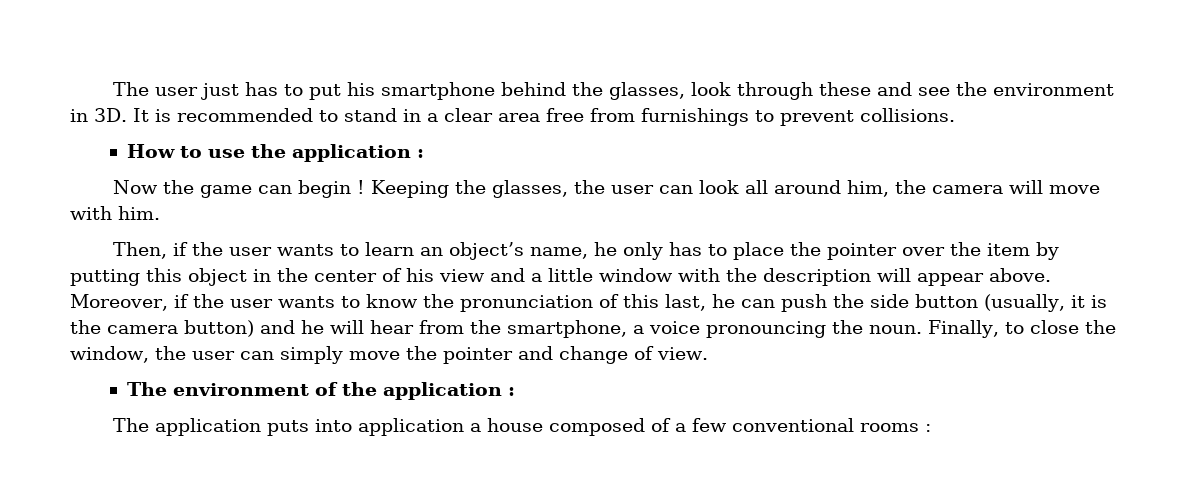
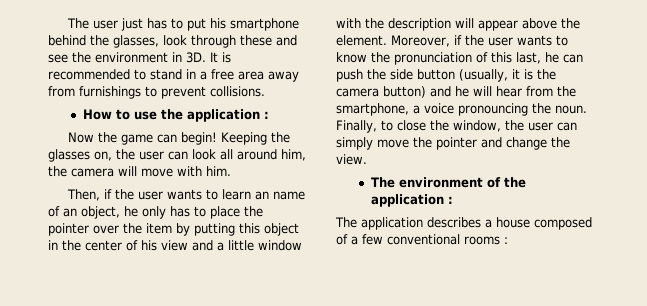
[443,108,584,122] clear area free -> [211,69,299,82] free area away
[298,180,569,198] begin ! Keeping the glasses, -> [181,132,291,145] [48,149,112,162] begin! Keeping the glasses on,
[449,242,589,260] object’s name, -> [273,191,306,200] [48,206,120,219] name of an object,
[989,268,1051,282] above. -> [522,18,580,29] [336,35,387,46] above the element.
[633,346,654,360] of -> [551,137,570,148] the
[267,418,465,436] puts into application -> [427,217,481,228] describes

